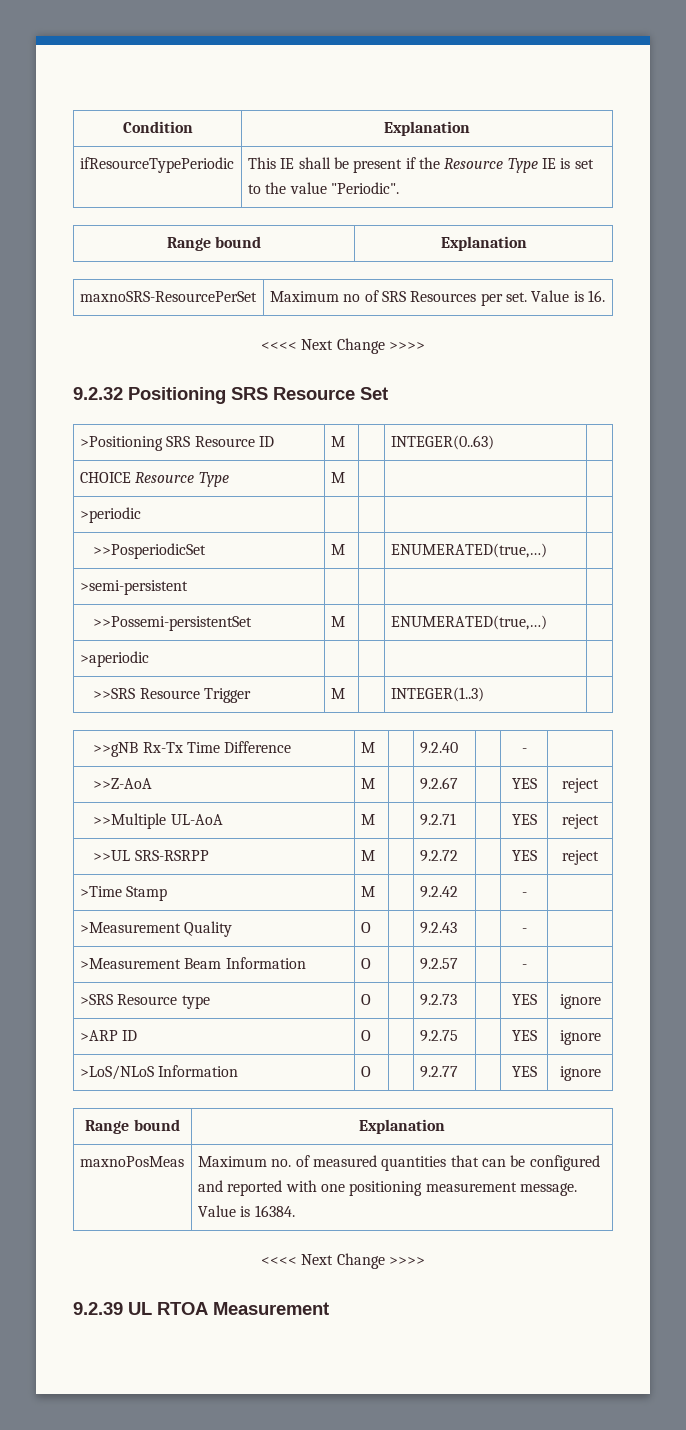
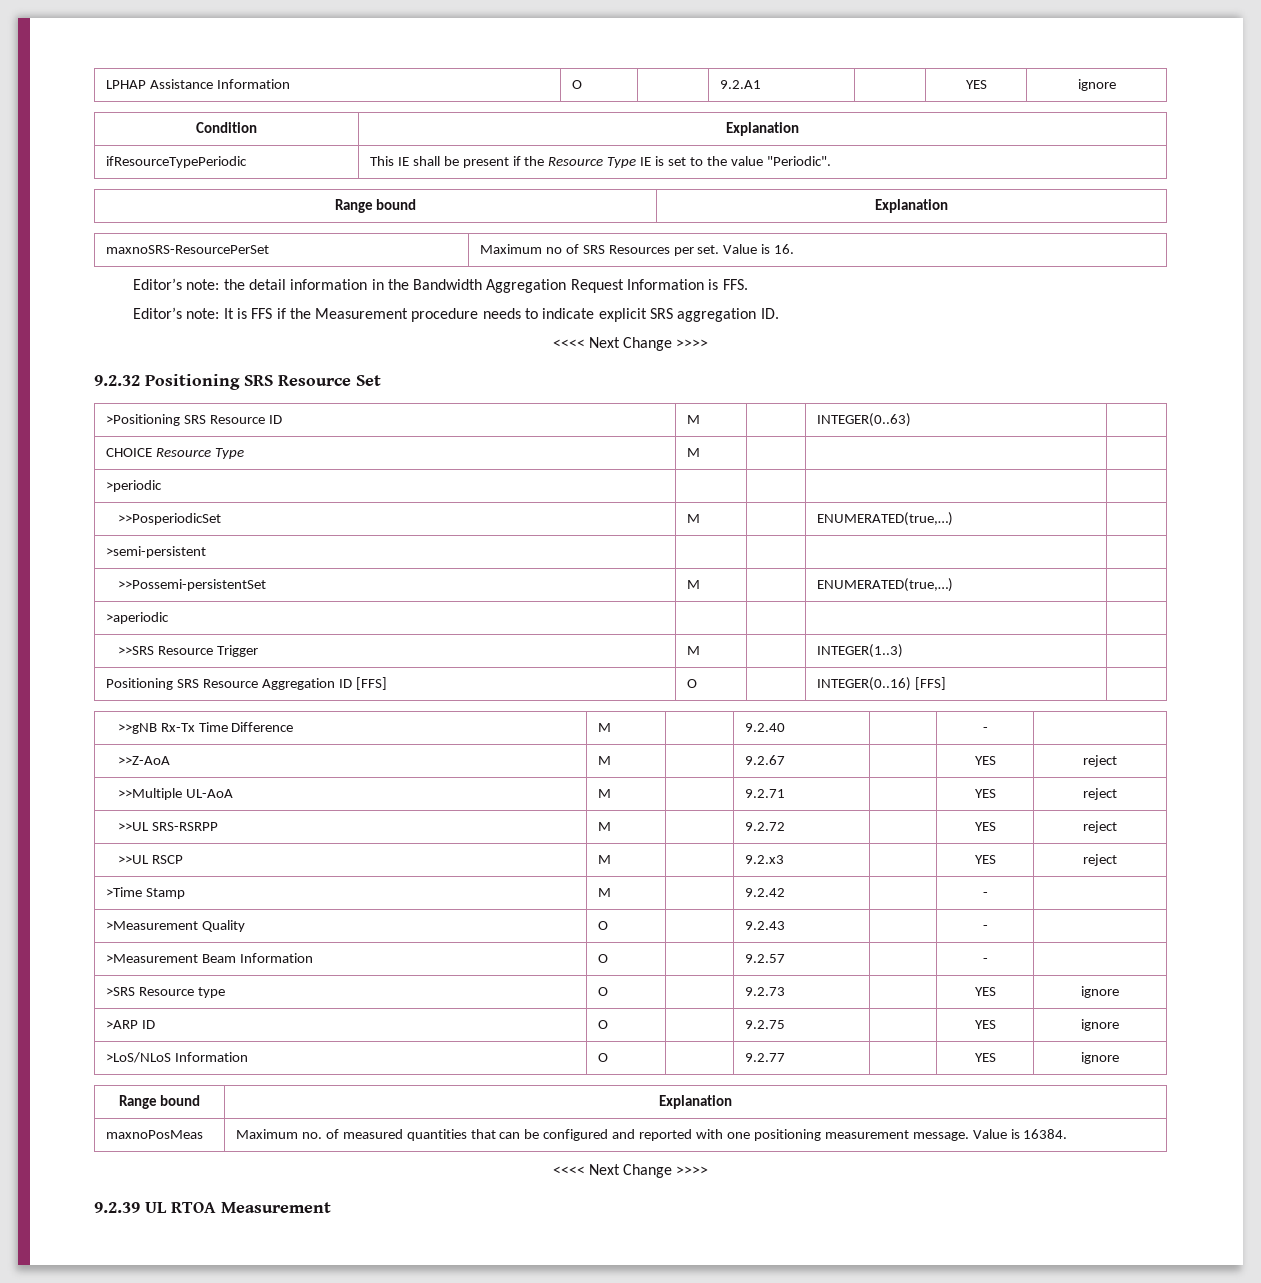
(122, 127) none -> [106,79,290,89] [572,80,583,89] [720,80,762,89] [965,80,987,89] [1077,79,1116,91] LPHAP Assistance Information | O | | 9.2.A1 | | YES | ignore //
(605, 296) none -> [132,278,748,293] [132,307,779,322] // Editor’s note: the detail information in the Bandwidth Aggregation Request Information is FFS. // Editor’s note: It is FFS if the Measurement procedure needs to indicate explicit SRS aggregation ID.
(484, 694) none -> [106,677,387,690] [687,679,698,688] [817,677,946,691] // Positioning SRS Resource Aggregation ID [FFS] | O | | INTEGER(0..16) [FFS] |
(599, 857) none -> [117,855,183,864] [598,855,612,864] [745,855,785,864] [974,855,996,864] [1083,854,1117,866] // >>UL RSCP | M | | 9.2.x3 | | YES | reject

